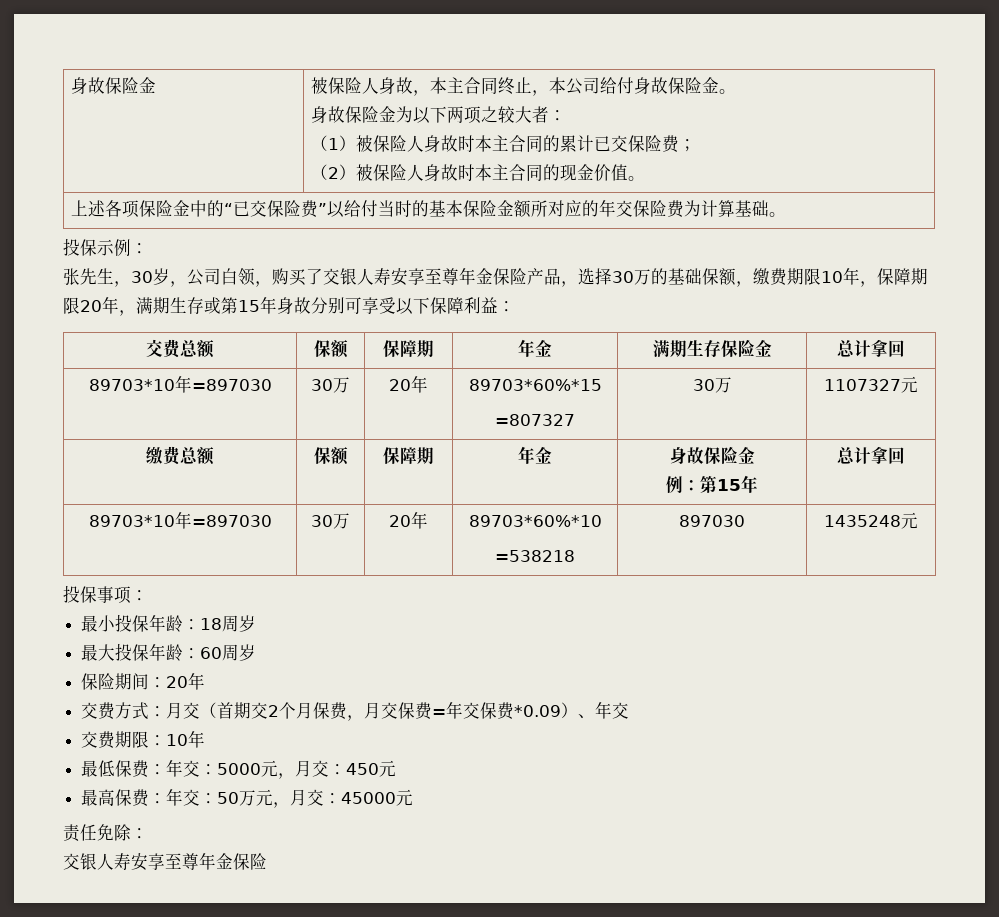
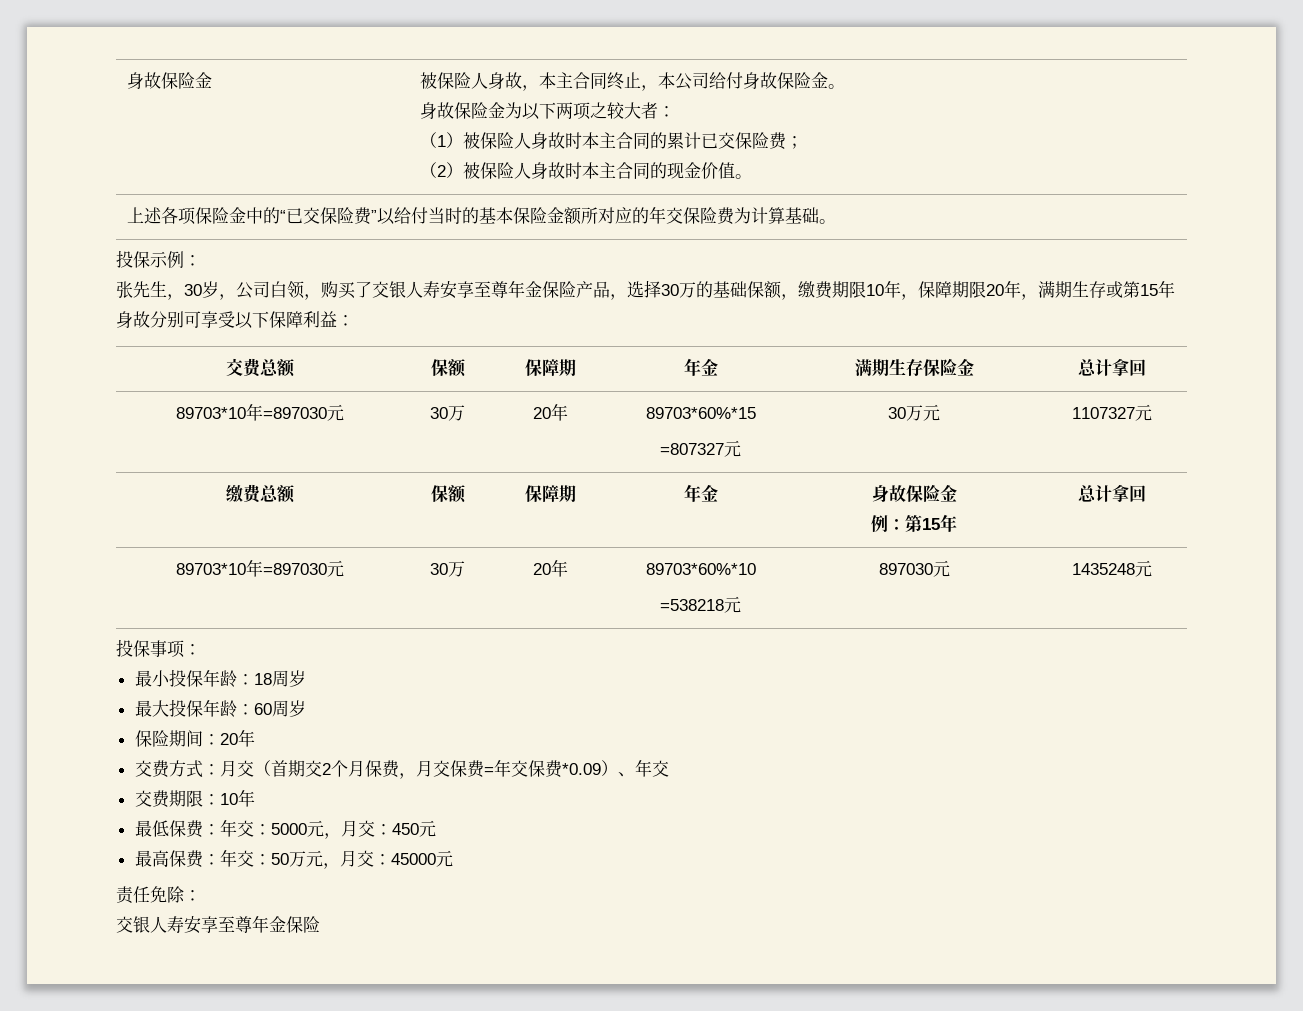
(272, 385) none -> [327,404,344,421] 元
[692,377,732,393] | 30万 -> [724,440,741,457] [888,404,940,421] 元 | 30万元
(272, 521) none -> [327,560,344,577] 元
(575, 556) none -> [724,596,741,613] 元
(745, 521) none -> [932,560,950,577] 元

